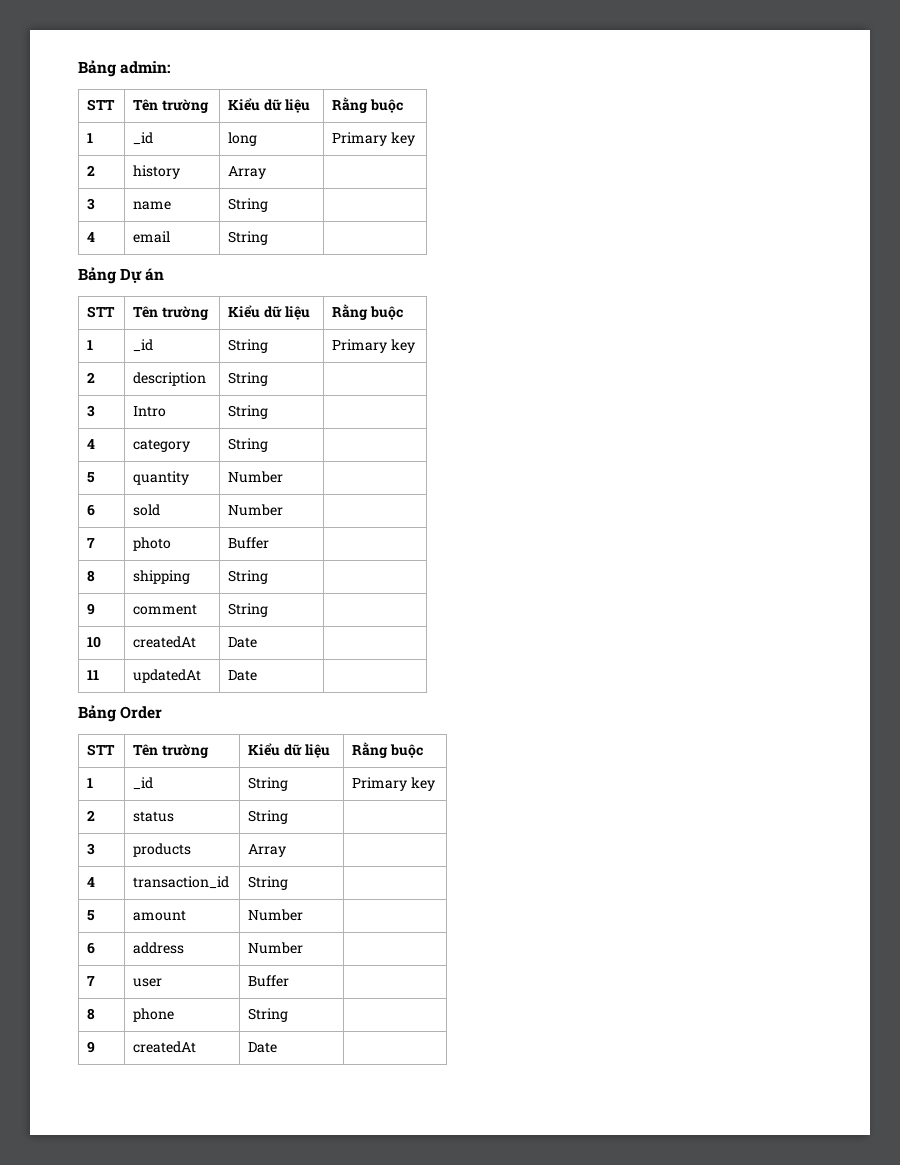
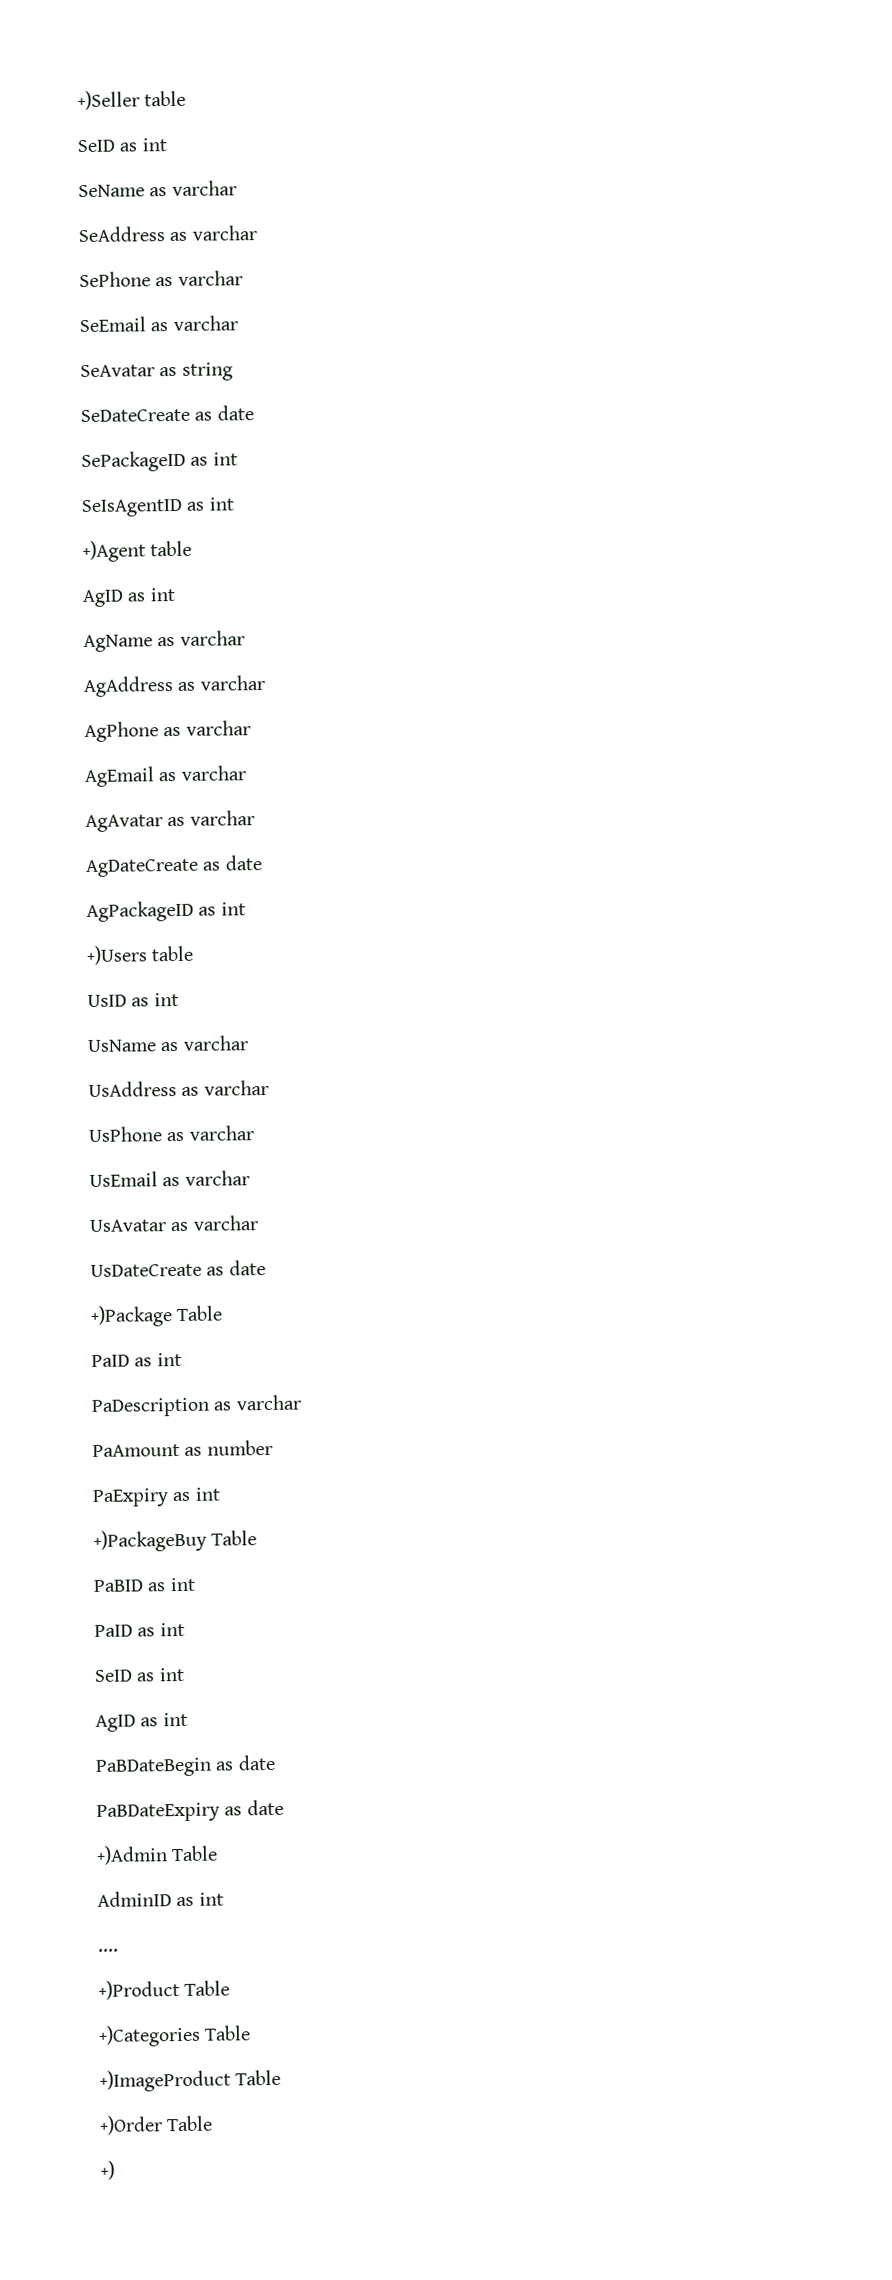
[78,60,171,77] [87,99,116,111] [133,99,210,113] [228,98,310,113] [332,97,404,113] [87,133,94,143] [133,132,154,145] [228,132,258,146] [332,132,416,146] [87,165,96,176] [133,165,181,179] [228,166,267,179] [87,198,96,210] [133,201,172,210] [228,198,269,212] [87,232,96,242] [133,231,171,243] [228,231,269,245] [78,267,165,284] [87,306,116,318] [133,306,210,320] [228,305,310,320] [332,304,404,320] [87,340,94,350] [133,339,154,352] [228,339,269,353] [332,339,416,353] [87,372,96,383] [133,372,207,386] [228,372,269,386] [87,405,96,417] [133,406,167,417] [228,405,269,419] [87,439,96,449] [133,439,191,452] [228,438,269,452] [87,472,96,483] [133,471,190,485] [228,471,284,483] [87,504,96,516] [133,504,161,516] [228,504,284,516] [87,538,96,548] [133,537,172,551] [228,537,270,549] [87,570,96,582] [133,570,191,584] [228,570,269,584] [87,603,96,615] [133,604,198,615] [228,603,269,617] [87,636,102,648] [133,636,197,648] [228,637,258,648] [87,670,100,680] [133,669,202,683] [228,670,258,681] [78,705,163,722] [87,744,116,756] [133,744,210,758] [248,743,330,758] [352,742,424,758] [87,778,94,788] [133,777,154,790] [248,777,289,791] [352,777,436,791] [87,810,96,821] [133,811,175,822] [248,810,289,824] [87,843,96,855] [133,843,192,857] [248,844,287,857] [87,877,96,887] [133,876,230,889] [248,876,289,890] [87,910,96,921] [133,910,187,921] [248,909,304,921] [87,942,96,954] [133,942,185,954] [248,942,304,954] [87,976,96,986] [133,978,163,987] [248,975,290,987] [87,1008,96,1020] [133,1008,175,1022] [248,1008,289,1022] [87,1041,96,1053] [133,1041,197,1053] [248,1042,278,1053] Bảng admin: // STT | Tên trường | Kiểu dữ liệu | Rằng buộc // 1 | _id | long | Primary key // 2 | history | Array | // 3 | name | String | // 4 | email | String | // Bảng Dự án // STT | Tên trường | Kiểu dữ liệu | Rằng buộc // 1 | _id | String | Primary key // 2 | description | String | // 3 | Intro | String | // 4 | category | String | // 5 | quantity | Number | // 6 | sold | Number | // 7 | photo | Buffer | // 8 | shipping | String | // 9 | comment | String | // 10 | createdAt | Date | // 11 | updatedAt | Date | // Bảng Order // STT | Tên trường | Kiểu dữ liệu | Rằng buộc // 1 | _id | String | Primary key // 2 | status | String | // 3 | products | Array | // 4 | transaction_id | String | // 5 | amount | Number | // 6 | address | Number | // 7 | user | Buffer | // 8 | phone | String | // 9 | createdAt | Date | -> [77,90,187,111] [77,138,167,153] [78,180,237,198] [78,225,257,243] [79,270,243,288] [79,315,238,333] [80,362,233,381] [80,405,254,423] [81,450,238,473] [81,497,234,518] [82,540,193,563] [82,587,175,608] [83,630,245,653] [83,674,265,698] [84,720,251,743] [84,765,246,788] [85,810,255,833] [85,855,262,878] [86,900,246,923] [86,945,194,965] [87,992,179,1007] [87,1035,248,1052] [88,1079,269,1097] [88,1125,254,1142] [89,1170,250,1187] [89,1215,258,1232] [90,1260,266,1277] [90,1305,224,1327] [91,1352,182,1367] [91,1394,302,1417] [92,1439,273,1457] [92,1487,221,1507] [93,1529,258,1552] [93,1577,196,1592] [94,1622,185,1637] [94,1667,185,1682] [95,1712,188,1732] [95,1754,276,1777] [96,1799,284,1822] [96,1845,219,1865] [97,1891,224,1907] [98,1948,119,1952] [98,1980,231,2000] [98,2024,252,2047] [99,2069,282,2092] [99,2115,214,2135] [100,2160,115,2180] +)Seller table // SeID as int // SeName as varchar // SeAddress as varchar // SePhone as varchar // SeEmail as varchar // SeAvatar as string // SeDateCreate as date // SePackageID as int // SeIsAgentID as int // +)Agent table // AgID as int // AgName as varchar // AgAddress as varchar // AgPhone as varchar // AgEmail as varchar // AgAvatar as varchar // AgDateCreate as date // AgPackageID as int // +)Users table // UsID as int // UsName as varchar // UsAddress as varchar // UsPhone as varchar // UsEmail as varchar // UsAvatar as varchar // UsDateCreate as date // +)Package Table // PaID as int // PaDescription as varchar // PaAmount as number // PaExpiry as int // +)PackageBuy Table // PaBID as int // PaID as int // SeID as int // AgID as int // PaBDateBegin as date // PaBDateExpiry as date // +)Admin Table // AdminID as int // .... // +)Product Table // +)Categories Table // +)ImageProduct Table // +)Order Table // +)

